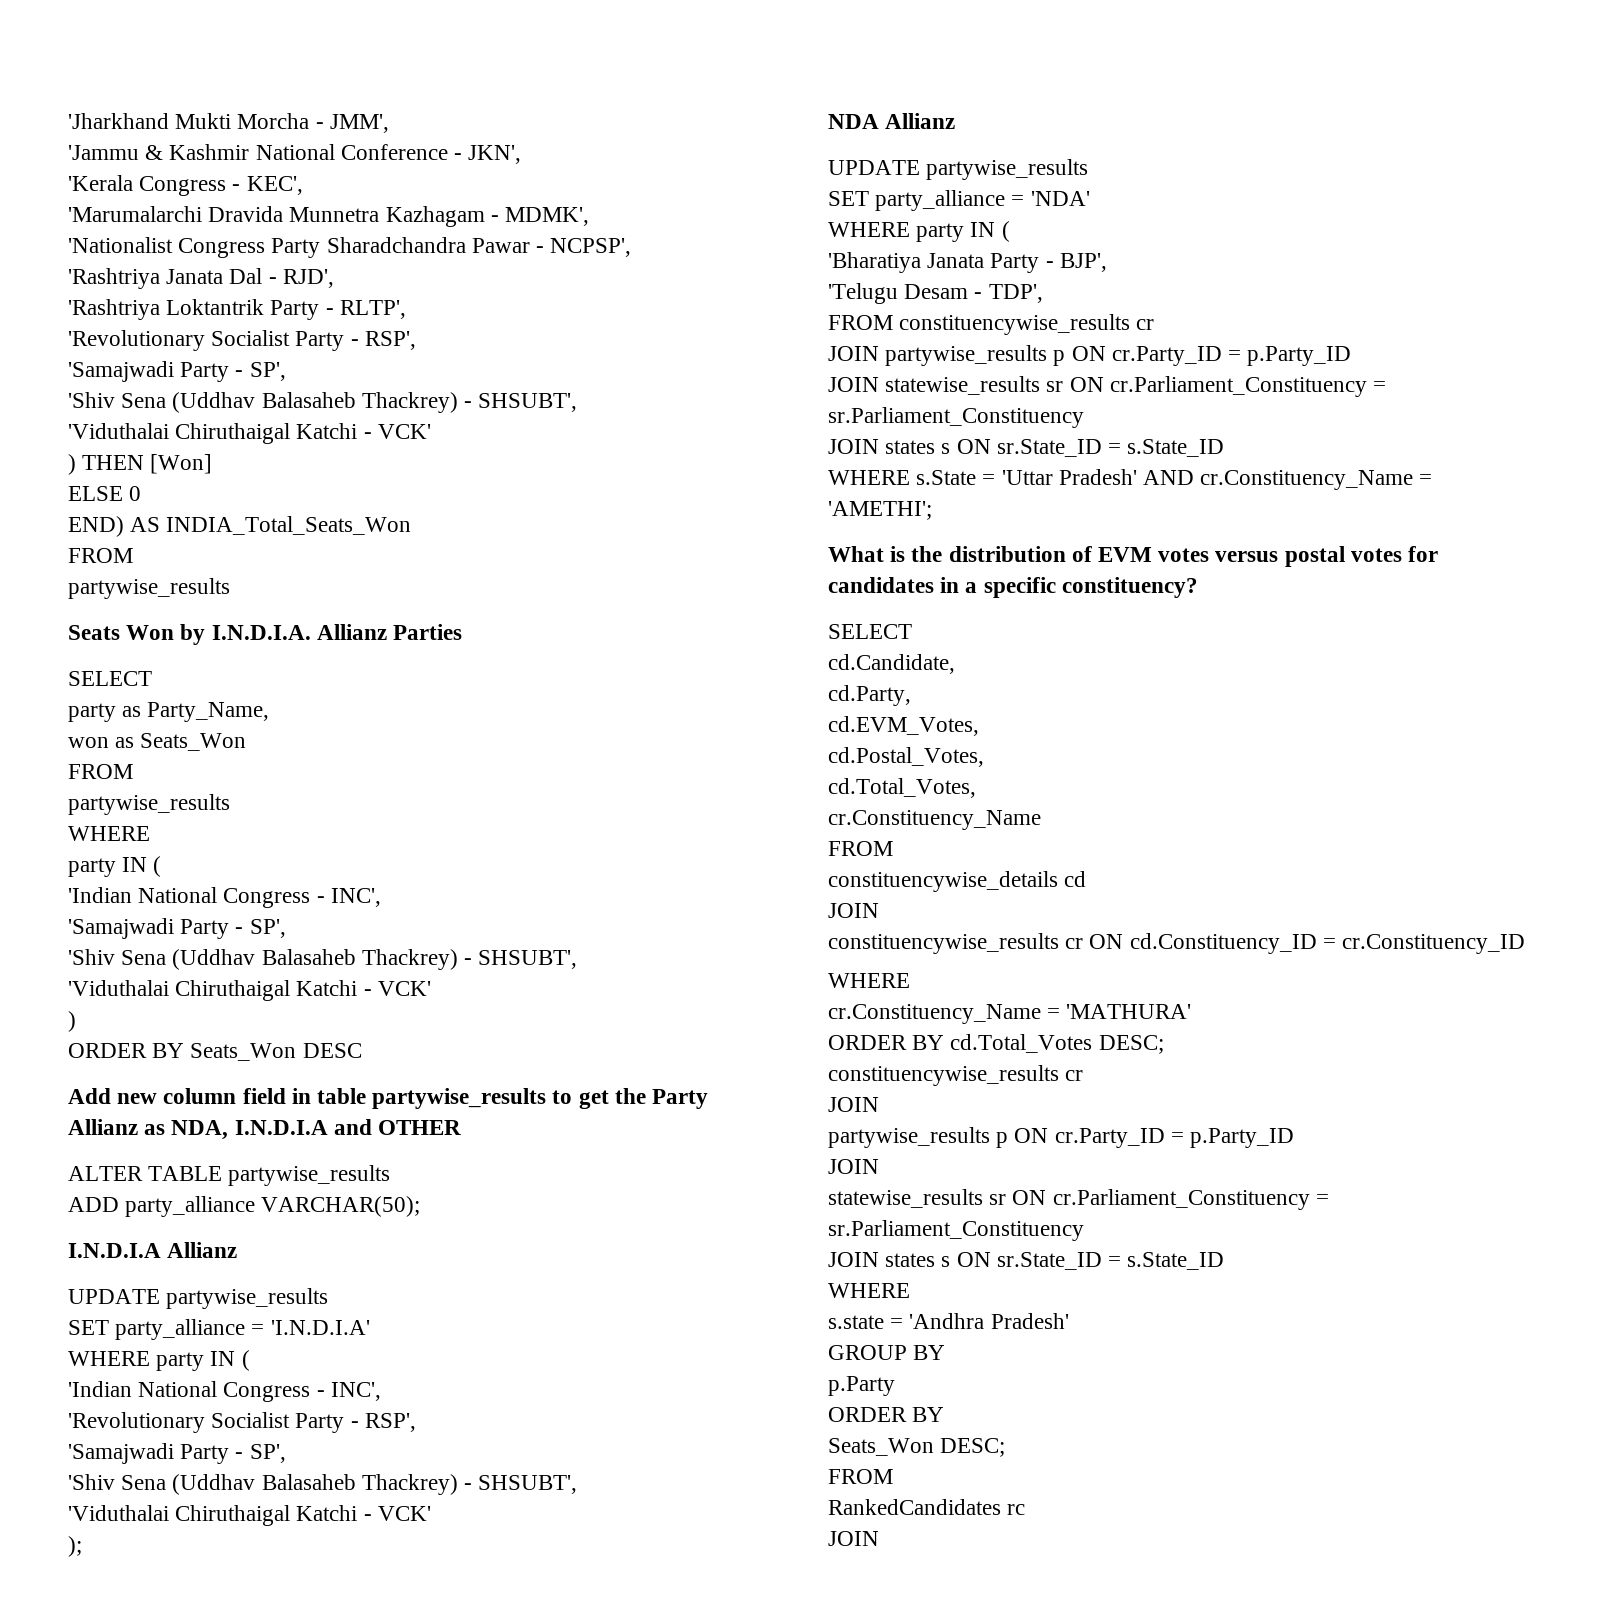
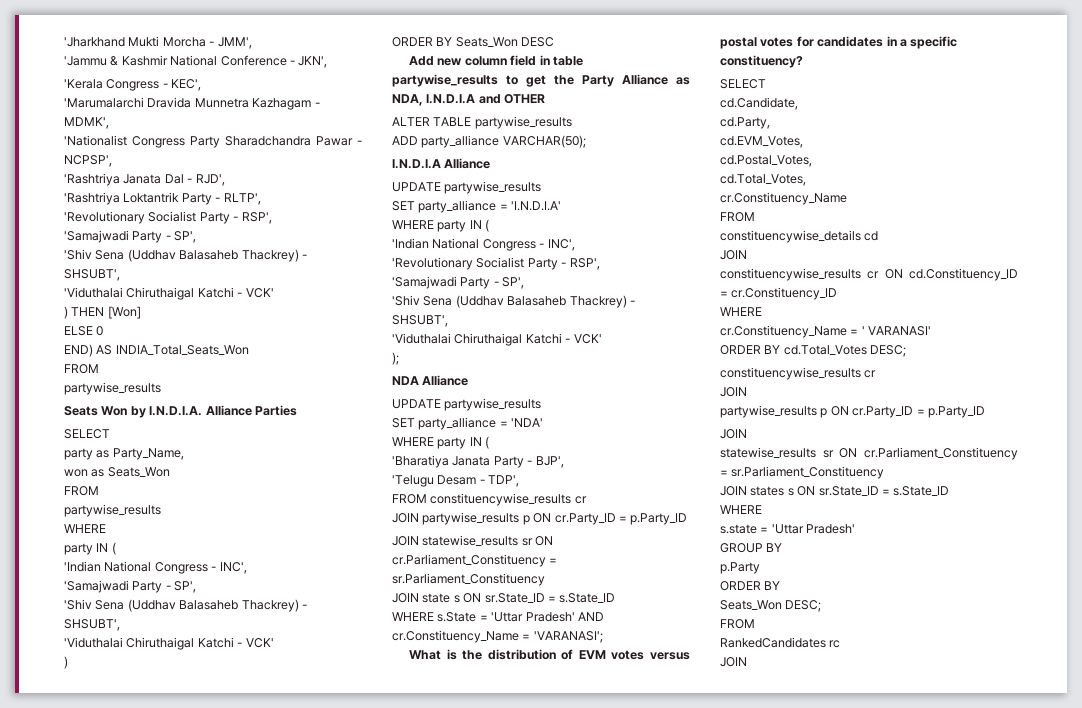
[316,624,387,640] Allianz -> [205,405,252,416] Alliance
[68,1119,138,1135] Allianz -> [622,74,668,85] Alliance
[167,1242,238,1258] Allianz -> [444,158,491,169] Alliance
[885,113,956,129] Allianz -> [422,375,469,386] Alliance
[885,440,936,454] states -> [422,593,451,603] state
[828,501,932,520] 'AMETHI'; -> [533,631,603,643] 'VARANASI';
[1066,1004,1192,1019] 'MATHURA' -> [861,326,932,336] ' VARANASI'
[909,1313,985,1329] 'Andhra -> [771,524,804,534] 'Uttar

